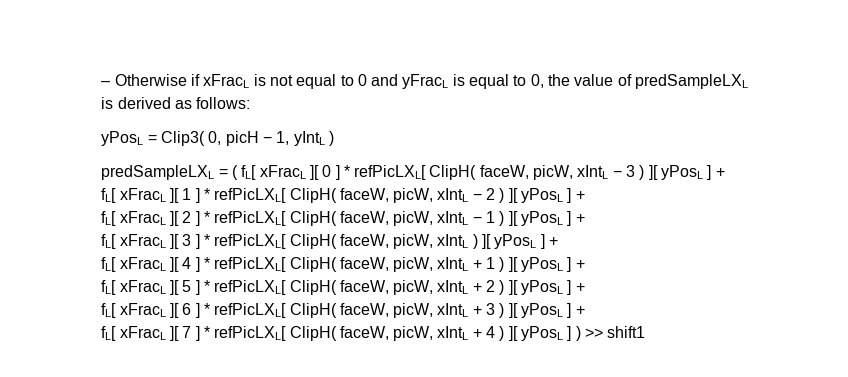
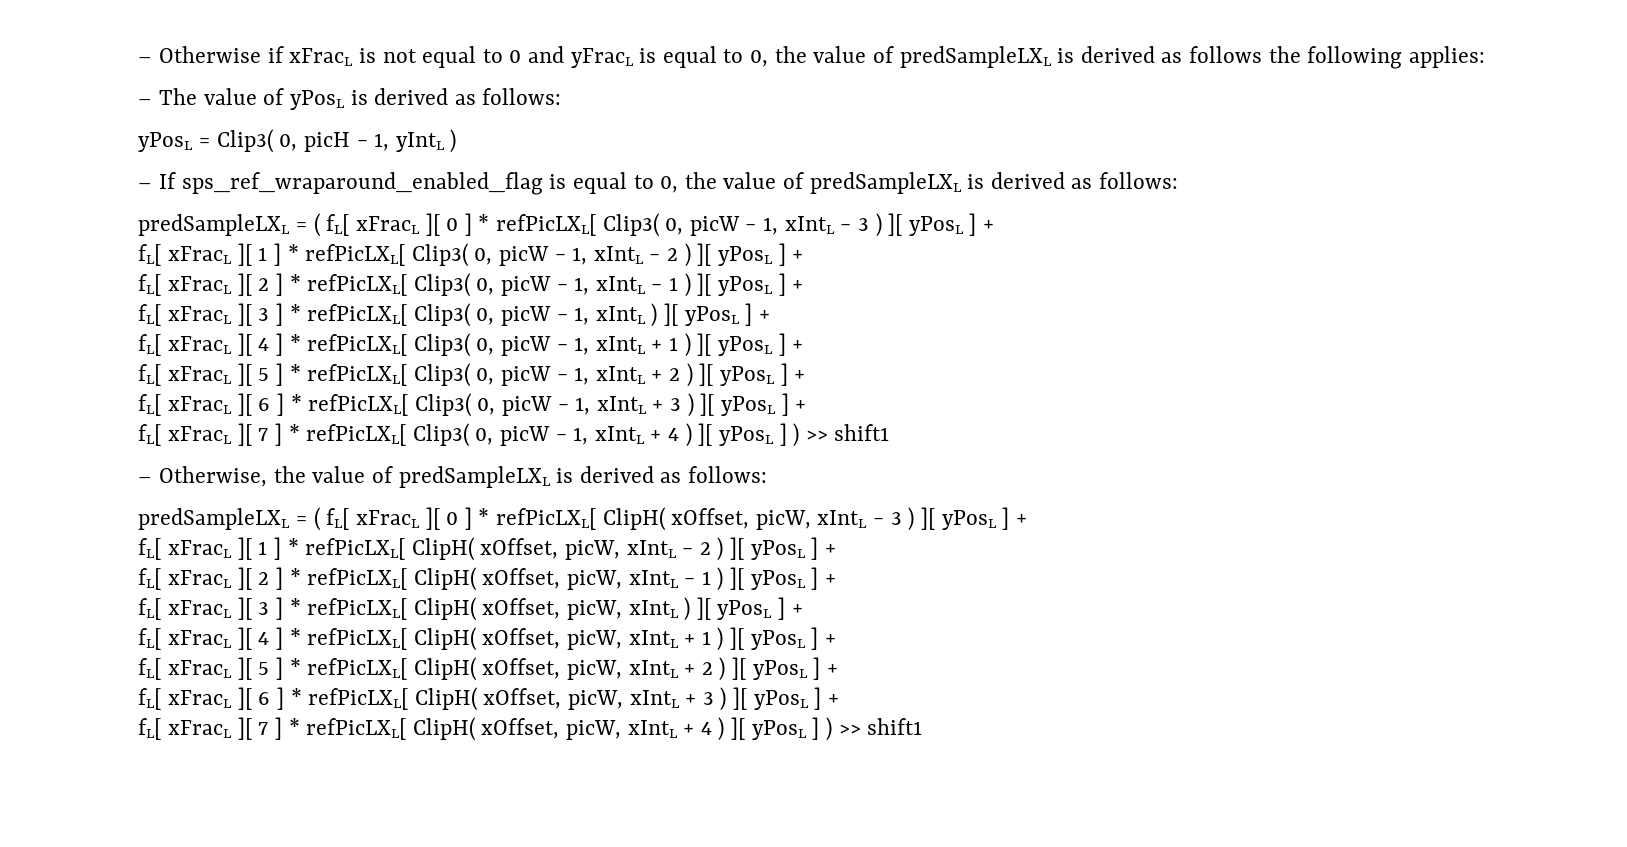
(192, 104) none -> [1189,46,1485,69] [138,88,476,110] follows the following applies: // – The value of yPosL is derived as
(334, 138) none -> [138,172,1179,195] [138,213,995,237] [138,243,804,267] [138,273,804,297] [138,303,770,327] [138,333,804,357] [138,363,806,387] [138,393,807,417] [138,423,890,447] [138,466,768,488] // – If sps_ref_wraparound_enabled_flag is equal to 0, the value of predSampleLXL is derived as follows: // predSampleLXL = ( fL[ xFracL ][ 0 ] * refPicLXL[ Clip3( 0, picW − 1, xIntL − 3 ) ][ yPosL ] + // fL[ xFracL ][ 1 ] * refPicLXL[ Clip3( 0, picW − 1, xIntL − 2 ) ][ yPosL ] + // fL[ xFracL ][ 2 ] * refPicLXL[ Clip3( 0, picW − 1, xIntL − 1 ) ][ yPosL ] + // fL[ xFracL ][ 3 ] * refPicLXL[ Clip3( 0, picW − 1, xIntL ) ][ yPosL ] + // fL[ xFracL ][ 4 ] * refPicLXL[ Clip3( 0, picW − 1, xIntL + 1 ) ][ yPosL ] + // fL[ xFracL ][ 5 ] * refPicLXL[ Clip3( 0, picW − 1, xIntL + 2 ) ][ yPosL ] + // fL[ xFracL ][ 6 ] * refPicLXL[ Clip3( 0, picW − 1, xIntL + 3 ) ][ yPosL ] + // fL[ xFracL ][ 7 ] * refPicLXL[ Clip3( 0, picW − 1, xIntL + 4 ) ][ yPosL ] ) >> shift1 // – Otherwise, the value of predSampleLXL is derived as follows:
[479,165,529,179] faceW, -> [671,508,750,529] xOffset,
[339,188,389,202] faceW, -> [480,538,559,559] xOffset,
[339,211,389,225] faceW, -> [482,568,561,589] xOffset,
[339,234,389,248] faceW, -> [482,598,561,619] xOffset,
[339,257,389,271] faceW, -> [482,628,561,649] xOffset,
[339,280,389,294] faceW, -> [482,658,561,679] xOffset,
[339,303,389,317] faceW, -> [483,688,562,709] xOffset,
[339,326,389,340] faceW, -> [481,718,560,739] xOffset,

